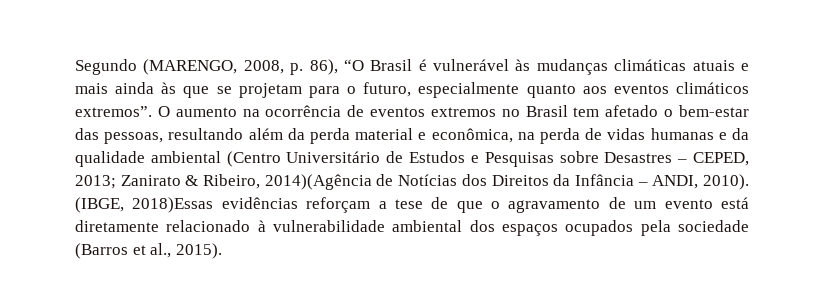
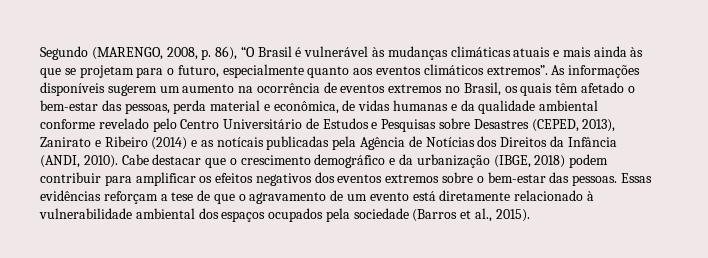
[157,106,170,117] O -> [551,65,641,78] [40,82,180,96] As informações disponíveis sugerem um
[525,105,600,117] Brasil tem -> [463,82,579,96] Brasil, os quais têm
[168,128,305,140] resultando além da -> (170, 108) none
[517,128,580,144] na perda -> (339, 107) none
[226,151,281,167] (Centro -> [40,118,220,132] conforme revelado pelo Centro
[677,152,750,166] [75,174,372,190] – CEPED, 2013; Zanirato & Ribeiro, 2014)(Agência -> [531,119,616,132] [40,136,406,150] (CEPED, 2013), Zanirato e Ribeiro (2014) e as notícais publicadas pela Agência
[637,174,749,190] [75,197,214,213] – ANDI, 2010). (IBGE, 2018)Essas -> [40,154,609,168] [40,172,652,186] (ANDI, 2010). Cabe destacar que o crescimento demográfico e da urbanização (IBGE, 2018) podem contribuir para amplificar os efeitos negativos dos eventos extremos sobre o bem-estar das pessoas. Essas

